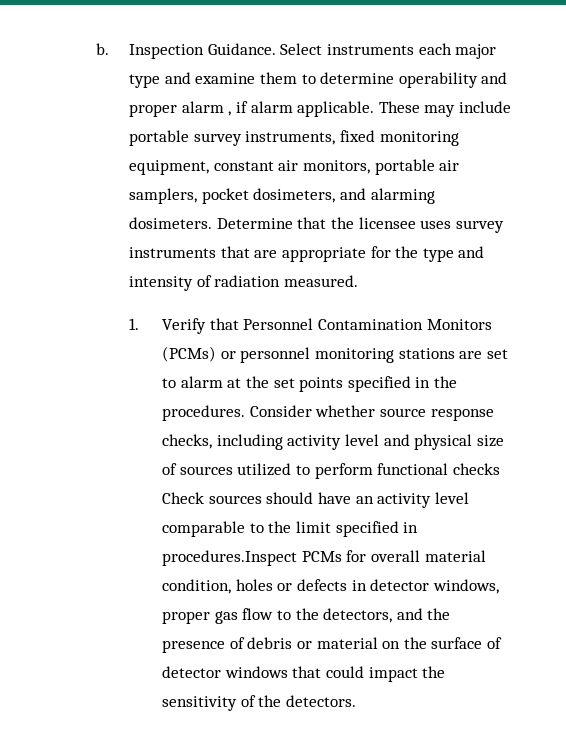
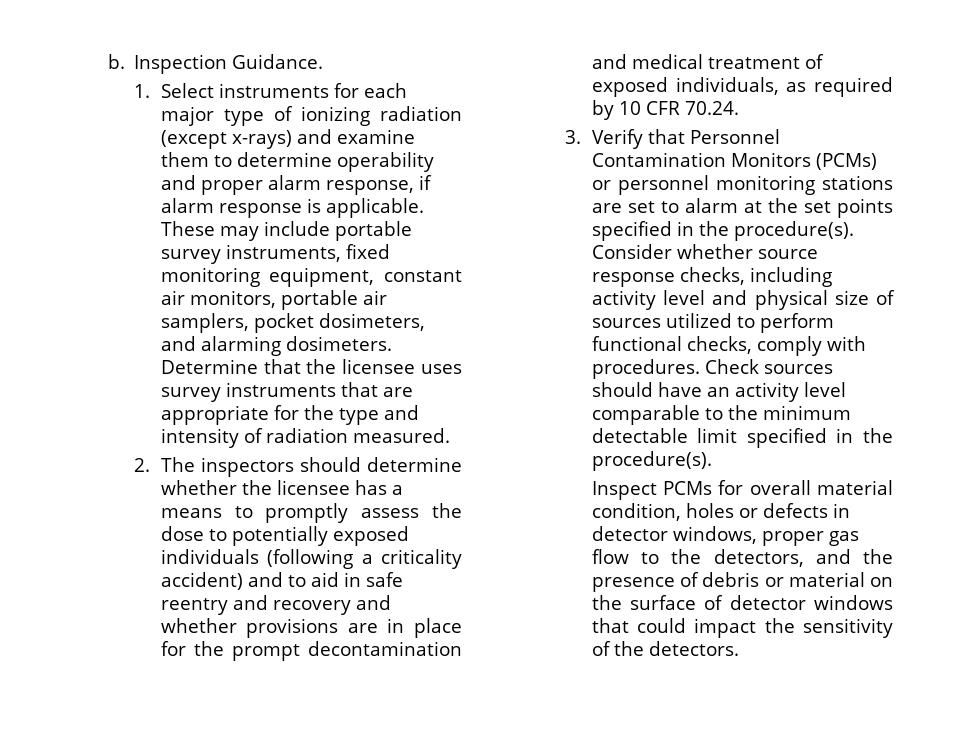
(276, 49) none -> [134,84,151,98] // 1.
(414, 49) none -> [333,83,359,98] for
(161, 81) none -> [273,106,462,126] [160,130,292,149] of ionizing radiation (except x-rays)
[228,111,232,116] , -> [325,180,414,195] response,
(293, 107) none -> [218,198,321,218] response is
[129,318,140,330] 1. -> [134,457,462,477] [160,480,403,495] [160,503,462,523] [160,526,409,546] [160,549,462,569] [160,572,403,590] [160,595,391,615] [160,618,463,638] [160,641,462,661] [591,54,824,69] [591,77,893,97] [591,100,739,120] [565,130,582,144] 2. The inspectors should determine whether the licensee has a means to promptly assess the dose to potentially exposed individuals (following a criticality accident) and to aid in safe reentry and recovery and whether provisions are in place for the prompt decontamination and medical treatment of exposed individuals, as required by 10 CFR 70.24. // 3.
[162,405,246,421] procedures. -> [733,221,854,241] procedure(s).
[452,463,500,475] checks -> [686,336,866,356] [591,359,700,379] checks, comply with procedures.
(292, 527) none -> [762,405,851,420] [591,428,688,443] minimum detectable
[162,550,298,566] procedures.Inspect -> [863,428,893,443] [591,451,712,471] [591,481,657,500] the procedure(s). // Inspect

